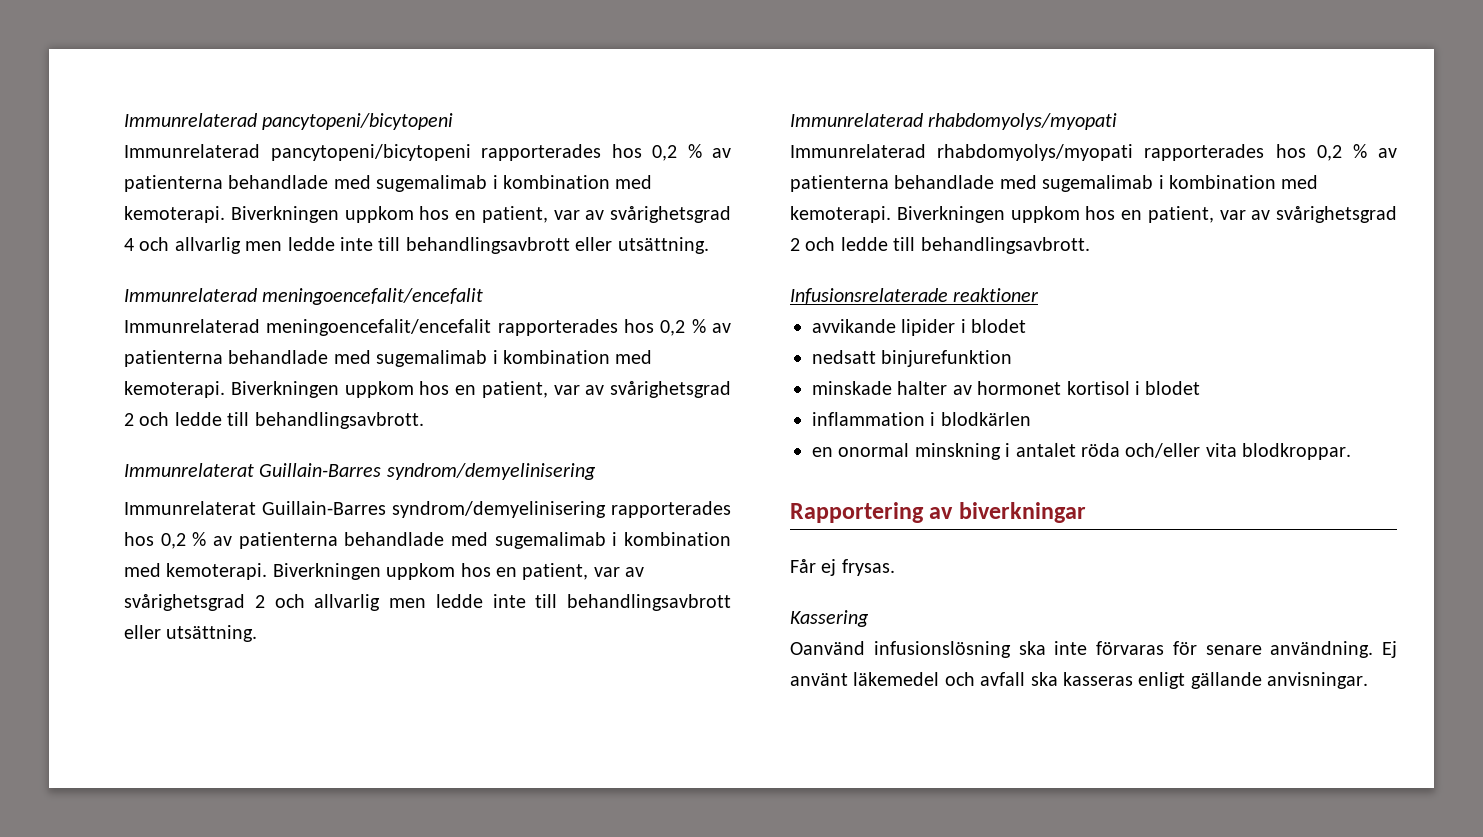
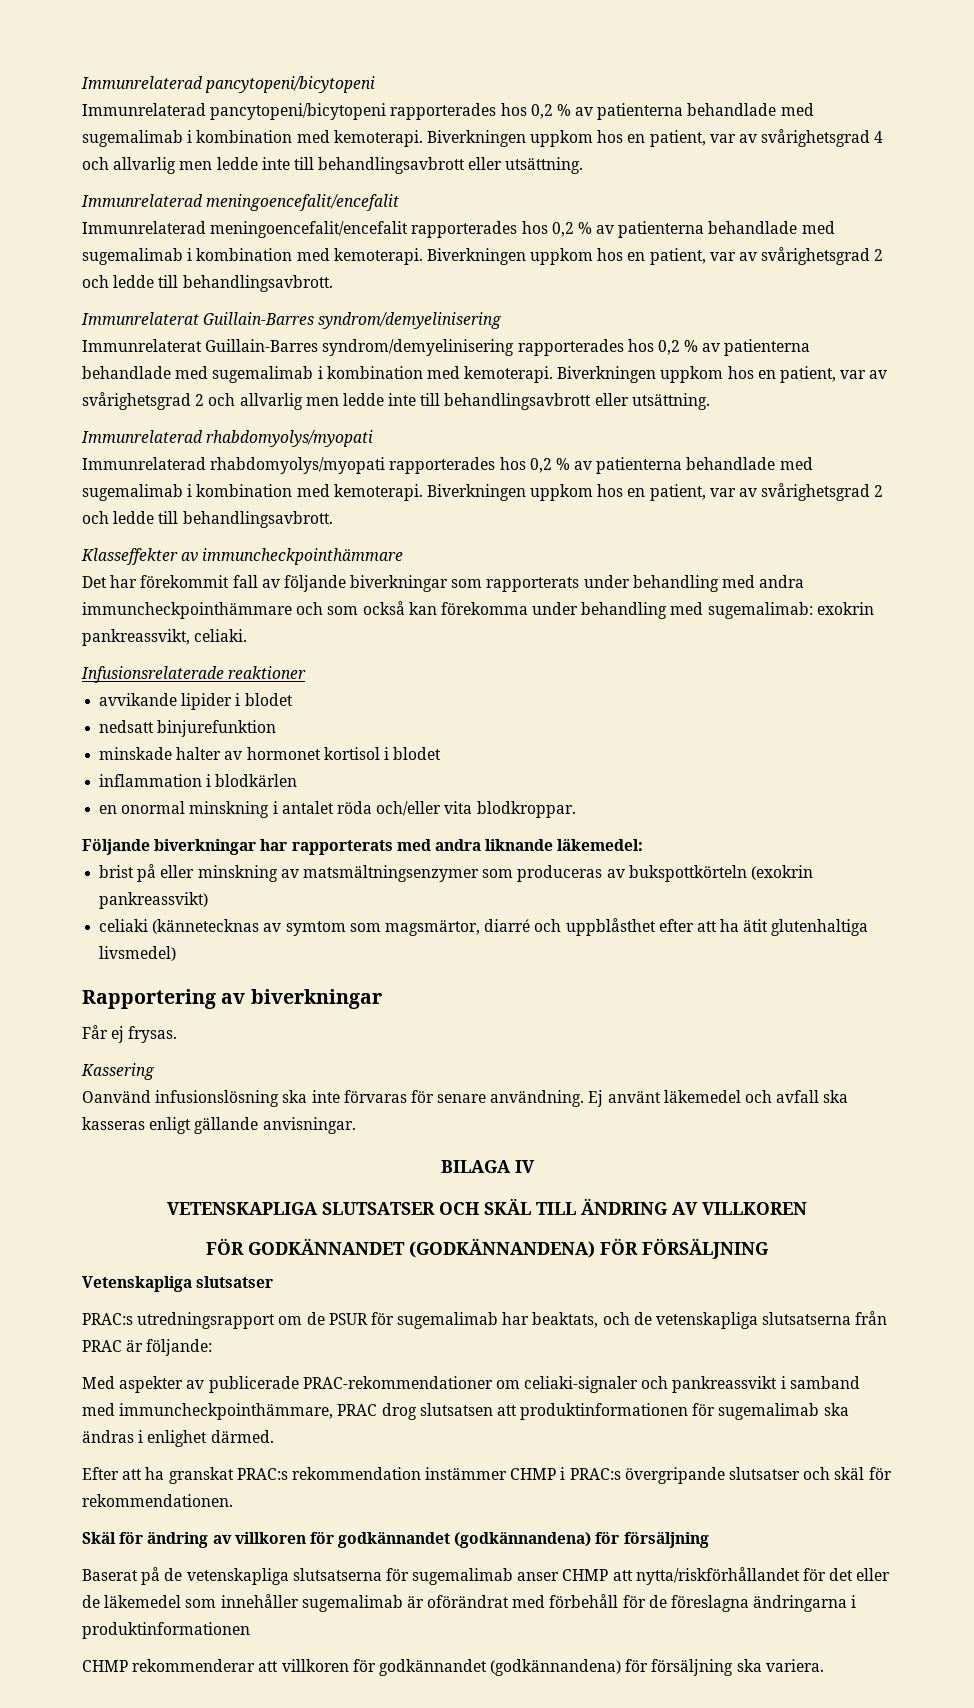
(1090, 245) none -> [81,548,404,565] [82,575,805,592] [82,601,874,619] [82,629,248,646] // Klasseffekter av immuncheckpointhämmare // Det har förekommit fall av följande biverkningar som rapporterats under behandling med andra immuncheckpointhämmare och som också kan förekomma under behandling med sugemalimab: exokrin pankreassvikt, celiaki.
(1352, 451) none -> [82,838,644,855] [99,864,813,882] [99,892,209,909] [99,918,869,936] [99,946,177,961] // Följande biverkningar har rapporterats med andra liknande läkemedel: // brist på eller minskning av matsmältningsenzymer som produceras av bukspottkörteln (exokrin pankreassvikt) // celiaki (kännetecknas av symtom som magsmärtor, diarré och uppblåsthet efter att ha ätit glutenhaltiga livsmedel)
(1369, 680) none -> [440,1160,535,1173] [167,1198,807,1215] [206,1238,768,1259] [82,1276,274,1292] [82,1311,888,1329] [82,1339,213,1356] [82,1376,860,1393] [82,1403,849,1420] [82,1430,274,1447] [82,1467,892,1484] [82,1494,233,1507] [82,1531,709,1548] [82,1567,891,1585] [82,1594,857,1612] [82,1622,250,1639] [82,1659,824,1676] // BILAGA IV // VETENSKAPLIGA SLUTSATSER OCH SKÄL TILL ÄNDRING AV VILLKOREN // FÖR GODKÄNNANDET (GODKÄNNANDENA) FÖR FÖRSÄLJNING // Vetenskapliga slutsatser // PRAC:s utredningsrapport om de PSUR för sugemalimab har beaktats, och de vetenskapliga slutsatserna från PRAC är följande: // Med aspekter av publicerade PRAC-rekommendationer om celiaki-signaler och pankreassvikt i samband med immuncheckpointhämmare, PRAC drog slutsatsen att produktinformationen för sugemalimab ska ändras i enlighet därmed. // Efter att ha granskat PRAC:s rekommendation instämmer CHMP i PRAC:s övergripande slutsatser och skäl för rekommendationen. // Skäl för ändring av villkoren för godkännandet (godkännandena) för försäljning // Baserat på de vetenskapliga slutsatserna för sugemalimab anser CHMP att nytta/riskförhållandet för det eller de läkemedel som innehåller sugemalimab är oförändrat med förbehåll för de föreslagna ändringarna i produktinformationen // CHMP rekommenderar att villkoren för godkännandet (godkännandena) för försäljning ska variera.

